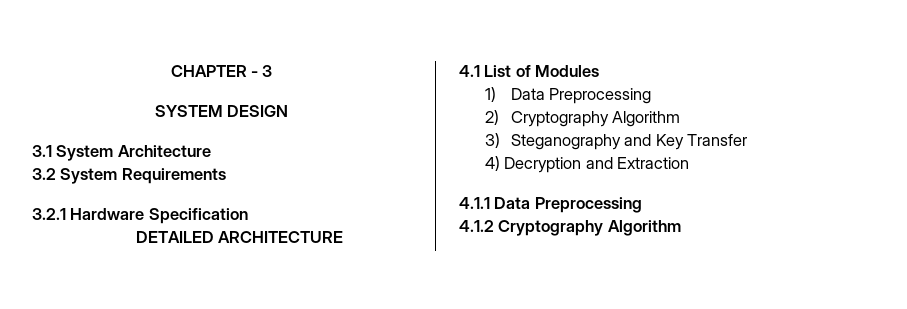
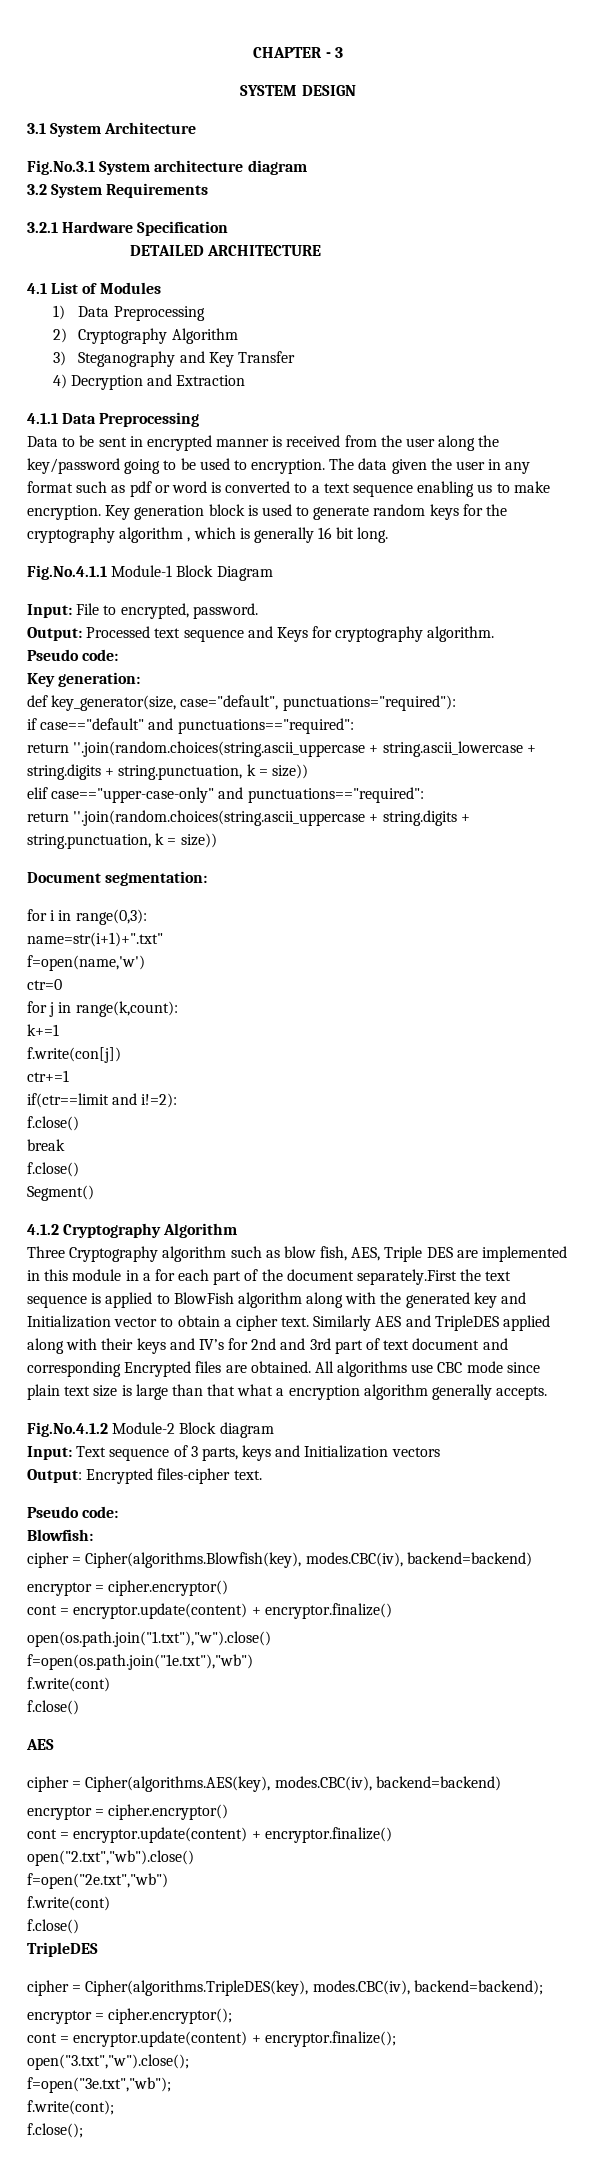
(211, 151) none -> [27,160,307,175] // Fig.No.3.1 System architecture diagram
[459,220,681,236] 4.1.2 Cryptography Algorithm -> [27,435,500,451] [27,458,531,474] [27,481,550,497] [27,504,508,520] [27,527,389,543] [27,565,273,581] [27,603,258,619] [27,626,495,642] [27,649,119,661] [27,672,141,687] [27,695,456,711] [27,718,354,734] [27,741,536,757] [27,764,308,780] [27,787,424,803] [27,810,470,826] [27,833,217,849] [27,871,208,886] [27,909,147,925] [27,932,163,947] [27,955,145,971] [27,979,62,990] [27,1001,178,1017] [27,1024,59,1036] [27,1047,121,1063] [27,1070,69,1082] [27,1093,178,1108] [27,1116,79,1131] [27,1139,65,1151] [27,1162,79,1177] [27,1185,94,1201] [27,1223,238,1238] [27,1246,568,1262] [27,1269,512,1285] [27,1292,527,1308] [27,1315,551,1331] [27,1338,508,1354] [27,1361,540,1377] [27,1384,548,1400] [27,1422,274,1438] [27,1445,440,1461] [27,1468,262,1484] [27,1506,119,1518] [27,1529,93,1541] [27,1552,532,1568] [27,1580,229,1596] [27,1603,392,1619] [27,1631,271,1647] [27,1654,253,1670] [27,1677,110,1692] [27,1700,79,1715] [26,1739,54,1750] [27,1776,501,1792] [27,1804,229,1820] [27,1827,392,1843] [27,1850,194,1866] [27,1873,168,1889] [27,1896,110,1911] [27,1919,79,1934] [27,1942,98,1957] [27,1980,543,1996] [27,2008,233,2024] [27,2031,396,2047] [27,2054,189,2070] [27,2077,171,2093] [27,2100,114,2115] [27,2123,83,2138] Data to be sent in encrypted manner is received from the user along the key/password going to be used to encryption. The data given the user in any format such as pdf or word is converted to a text sequence enabling us to make encryption. Key generation block is used to generate random keys for the cryptography algorithm , which is generally 16 bit long. // Fig.No.4.1.1 Module-1 Block Diagram // Input: File to encrypted, password. // Output: Processed text sequence and Keys for cryptography algorithm. // Pseudo code: // Key generation: // def key_generator(size, case="default", punctuations="required"): // if case=="default" and punctuations=="required": // return ''.join(random.choices(string.ascii_uppercase + string.ascii_lowercase + string.digits + string.punctuation, k = size)) // elif case=="upper-case-only" and punctuations=="required": // return ''.join(random.choices(string.ascii_uppercase + string.digits + string.punctuation, k = size)) // Document segmentation: // for i in range(0,3): // name=str(i+1)+".txt" // f=open(name,'w') // ctr=0 // for j in range(k,count): // k+=1 // f.write(con[j]) // ctr+=1 // if(ctr==limit and i!=2): // f.close() // break // f.close() // Segment() // 4.1.2 Cryptography Algorithm // Three Cryptography algorithm such as blow fish, AES, Triple DES are implemented in this module in a for each part of the document separately.First the text sequence is applied to BlowFish algorithm along with the generated key and Initialization vector to obtain a cipher text. Similarly AES and TripleDES applied along with their keys and IV’s for 2nd and 3rd part of text document and corresponding Encrypted files are obtained. All algorithms use CBC mode since plain text size is large than that what a encryption algorithm generally accepts. // Fig.No.4.1.2 Module-2 Block diagram // Input: Text sequence of 3 parts, keys and Initialization vectors // Output: Encrypted files-cipher text. // Pseudo code: // Blowfish: // cipher = Cipher(algorithms.Blowfish(key), modes.CBC(iv), backend=backend) // encryptor = cipher.encryptor() // cont = encryptor.update(content) + encryptor.finalize() // open(os.path.join("1.txt"),"w").close() // f=open(os.path.join("1e.txt"),"wb") // f.write(cont) // f.close() // AES // cipher = Cipher(algorithms.AES(key), modes.CBC(iv), backend=backend) // encryptor = cipher.encryptor() // cont = encryptor.update(content) + encryptor.finalize() // open("2.txt","wb").close() // f=open("2e.txt","wb") // f.write(cont) // f.close() // TripleDES // cipher = Cipher(algorithms.TripleDES(key), modes.CBC(iv), backend=backend); // encryptor = cipher.encryptor(); // cont = encryptor.update(content) + encryptor.finalize(); // open("3.txt","w").close(); // f=open("3e.txt","wb"); // f.write(cont); // f.close();

